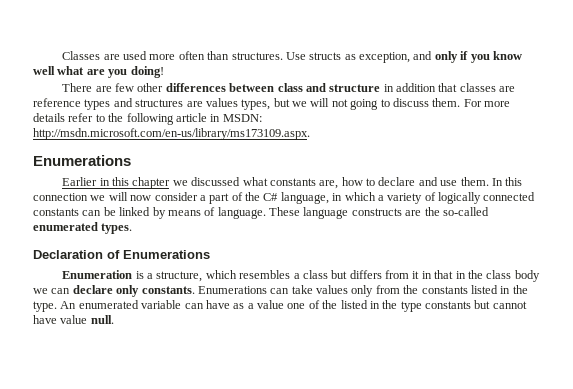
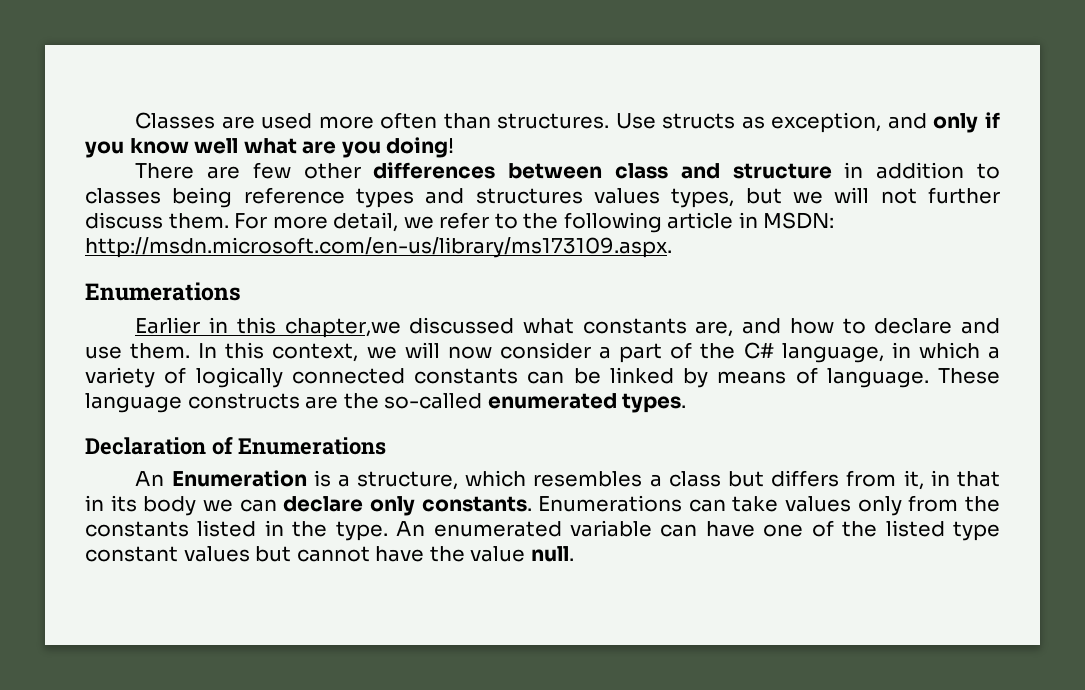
[438,83,516,92] that classes are -> [976,163,1000,179] [85,187,233,208] to classes being
[186,101,203,107] are -> (583, 196) none
[350,99,390,110] going to -> [928,187,1001,204] further
[33,113,65,122] details -> [333,212,434,232] detail, we
[132,177,188,189] chapter we -> [284,318,401,338] chapter,we
(339, 184) none -> [742,318,782,334] and
[33,193,88,201] connection -> [272,343,359,362] context,
(210, 254) none -> [135,471,165,486] An
[412,271,420,279] it -> [903,470,924,490] it,
[467,270,512,279] the class -> [110,495,137,512] its
[233,300,284,309] as a value -> (755, 529) none
[369,300,471,312] in the type constants -> [953,521,1001,541] [85,546,250,562] type constant values
(57, 319) none -> [429,546,465,562] the

